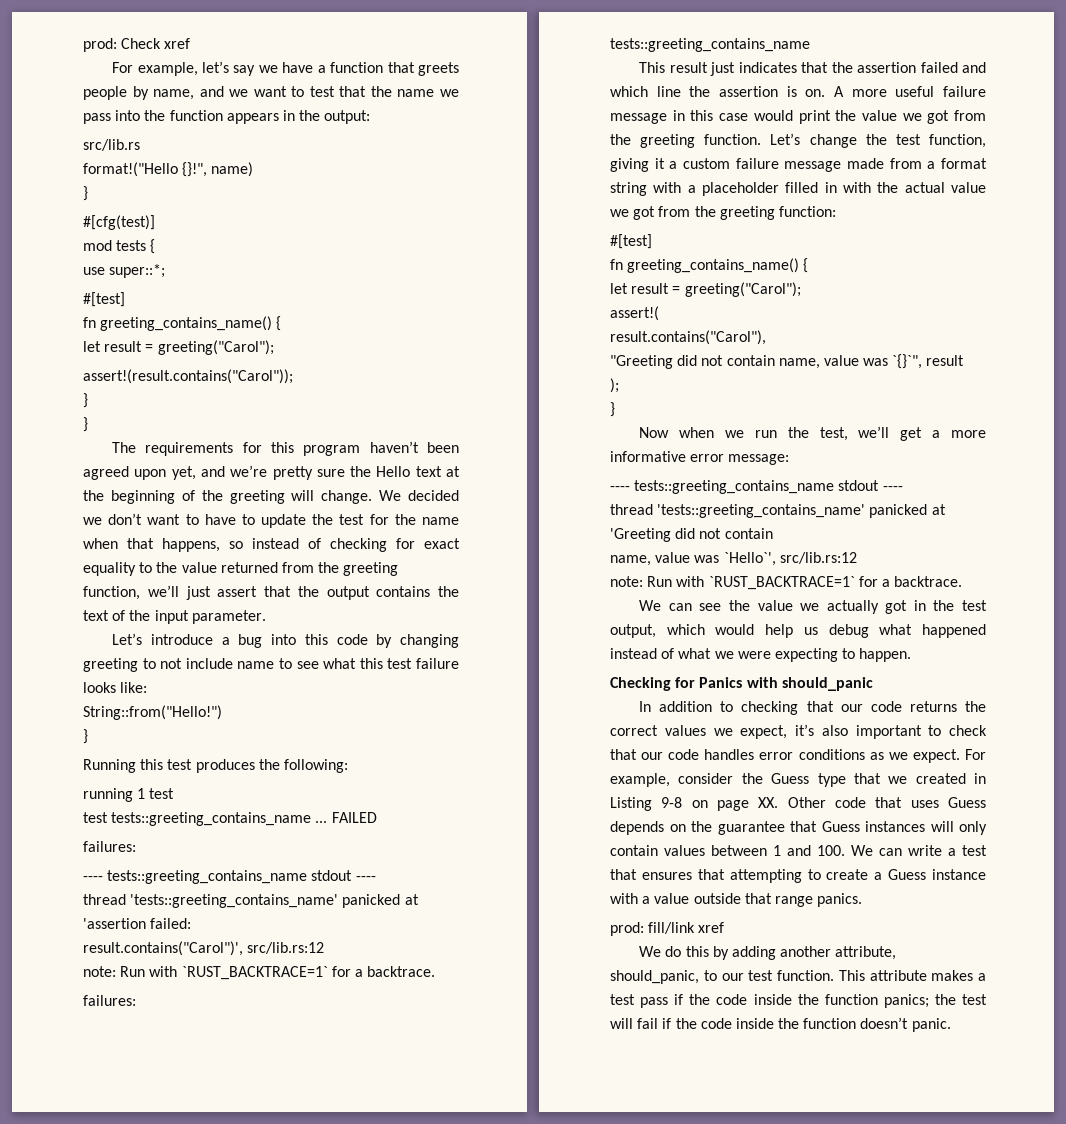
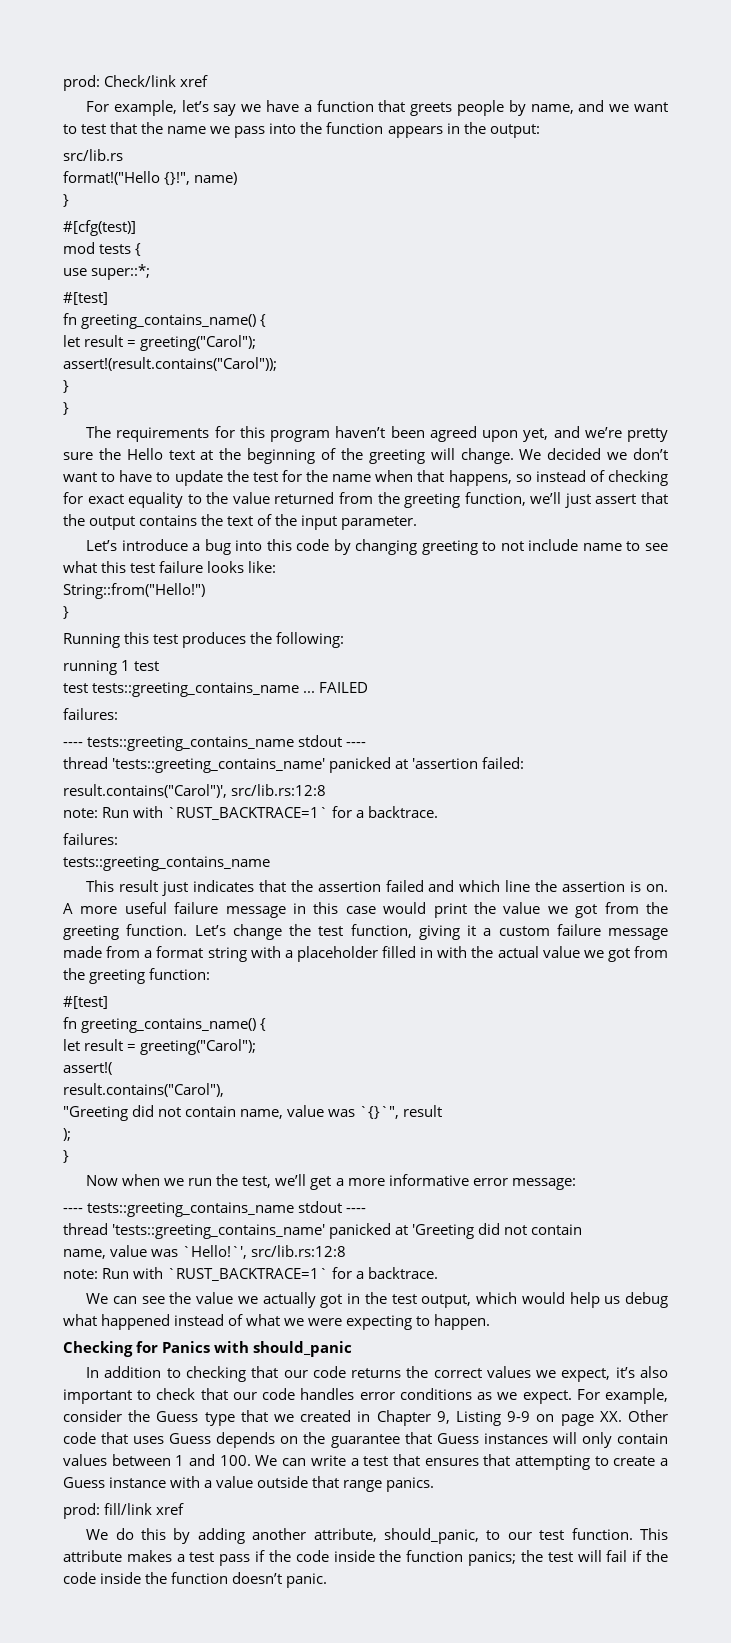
[83,38,162,52] prod: Check -> [63,75,177,91] prod: Check/link
[247,942,325,954] src/lib.rs:12 -> [231,784,327,796] src/lib.rs:12:8
[723,552,857,566] `Hello`', src/lib.rs:12 -> [182,1245,347,1259] `Hello!`', src/lib.rs:12:8
[610,797,683,811] Listing 9-8 -> [376,1410,531,1426] Chapter 9, Listing 9-9

